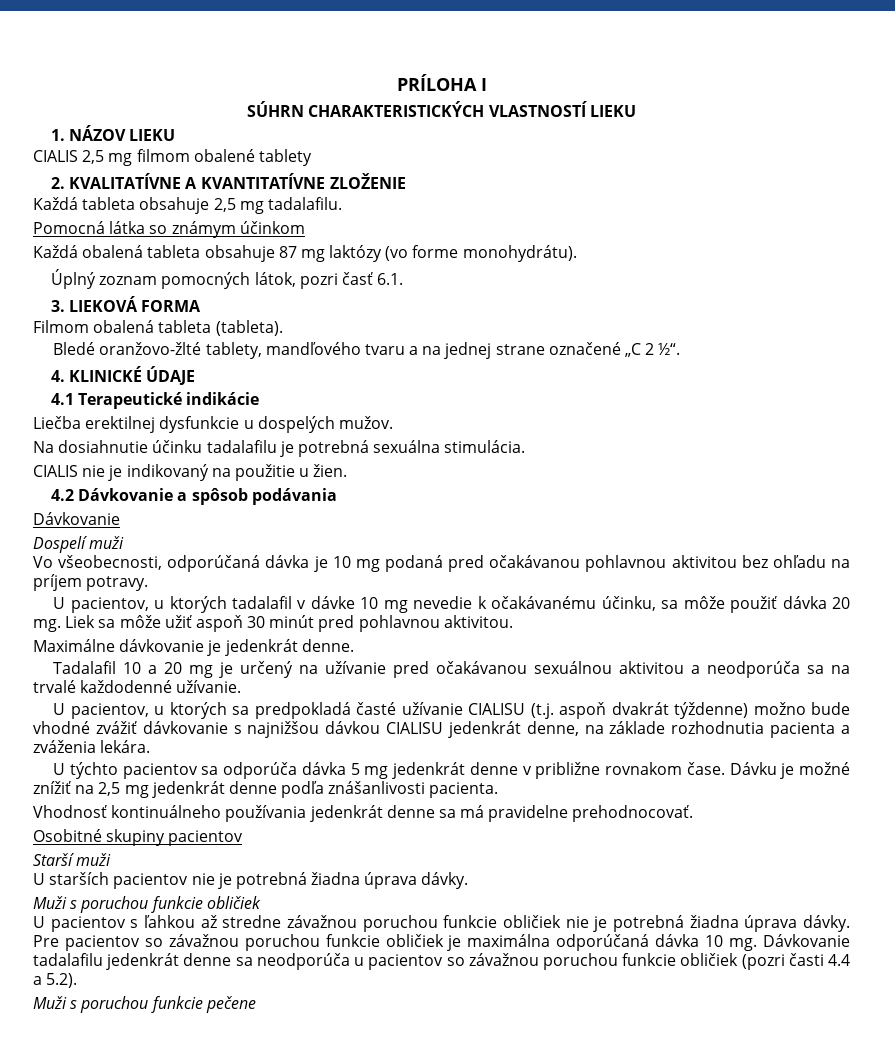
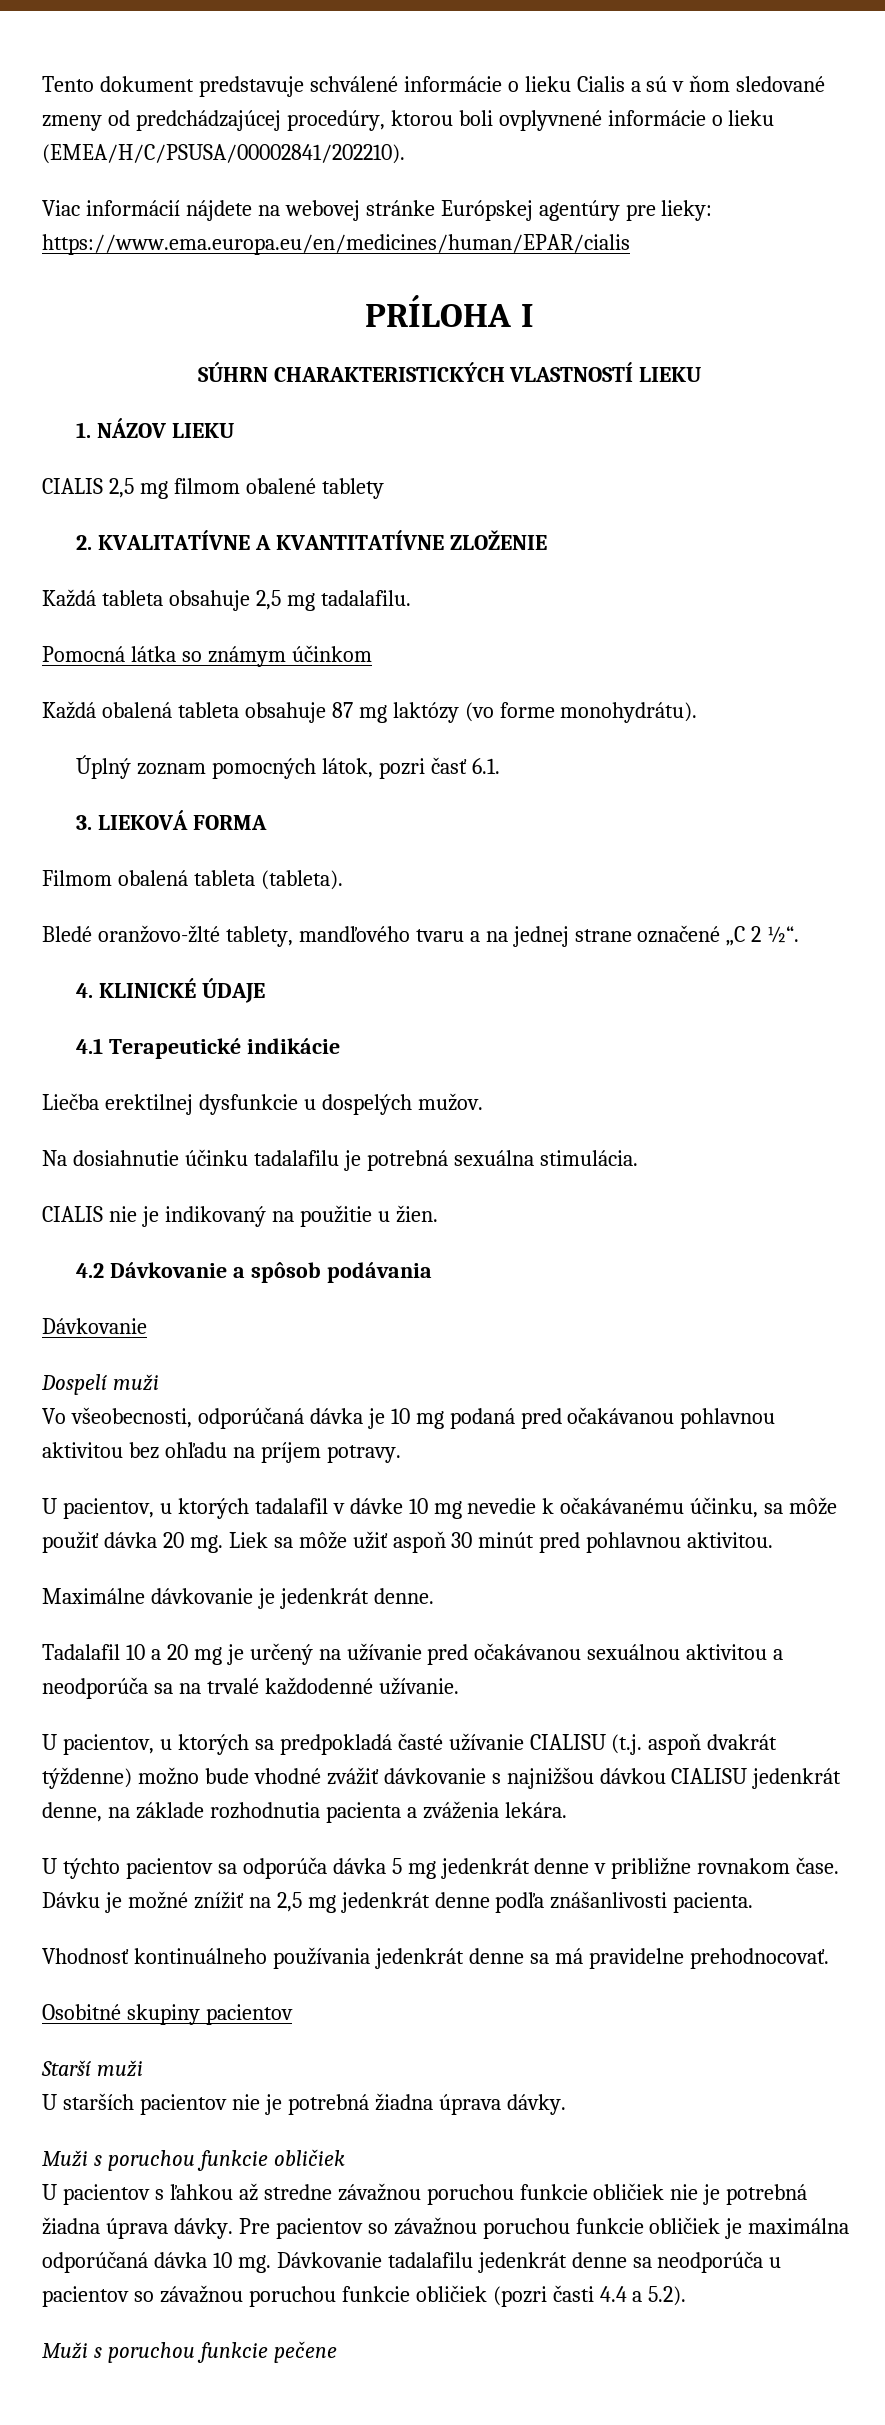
(396, 82) none -> [42,75,826,97] [42,110,775,131] [42,144,405,164] [42,200,713,221] [42,234,630,255] Tento dokument predstavuje schválené informácie o lieku Cialis a sú v ňom sledované zmeny od predchádzajúcej procedúry, ktorou boli ovplyvnené informácie o lieku (EMEA/H/C/PSUSA/00002841/202210). // Viac informácií nájdete na webovej stránke Európskej agentúry pre lieky: https://www.ema.europa.eu/en/medicines/human/EPAR/cialis //

